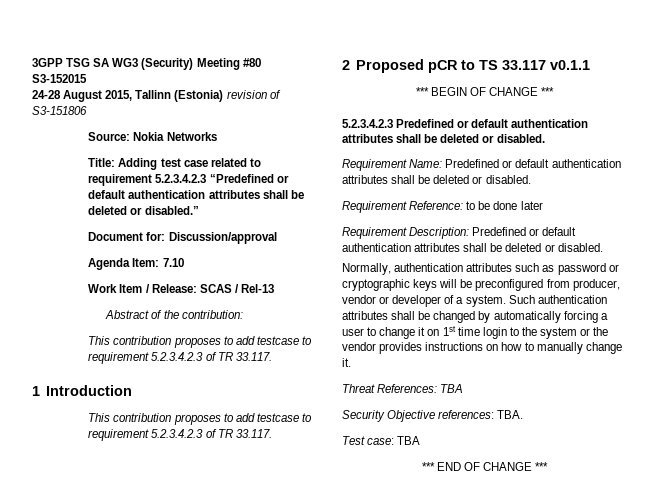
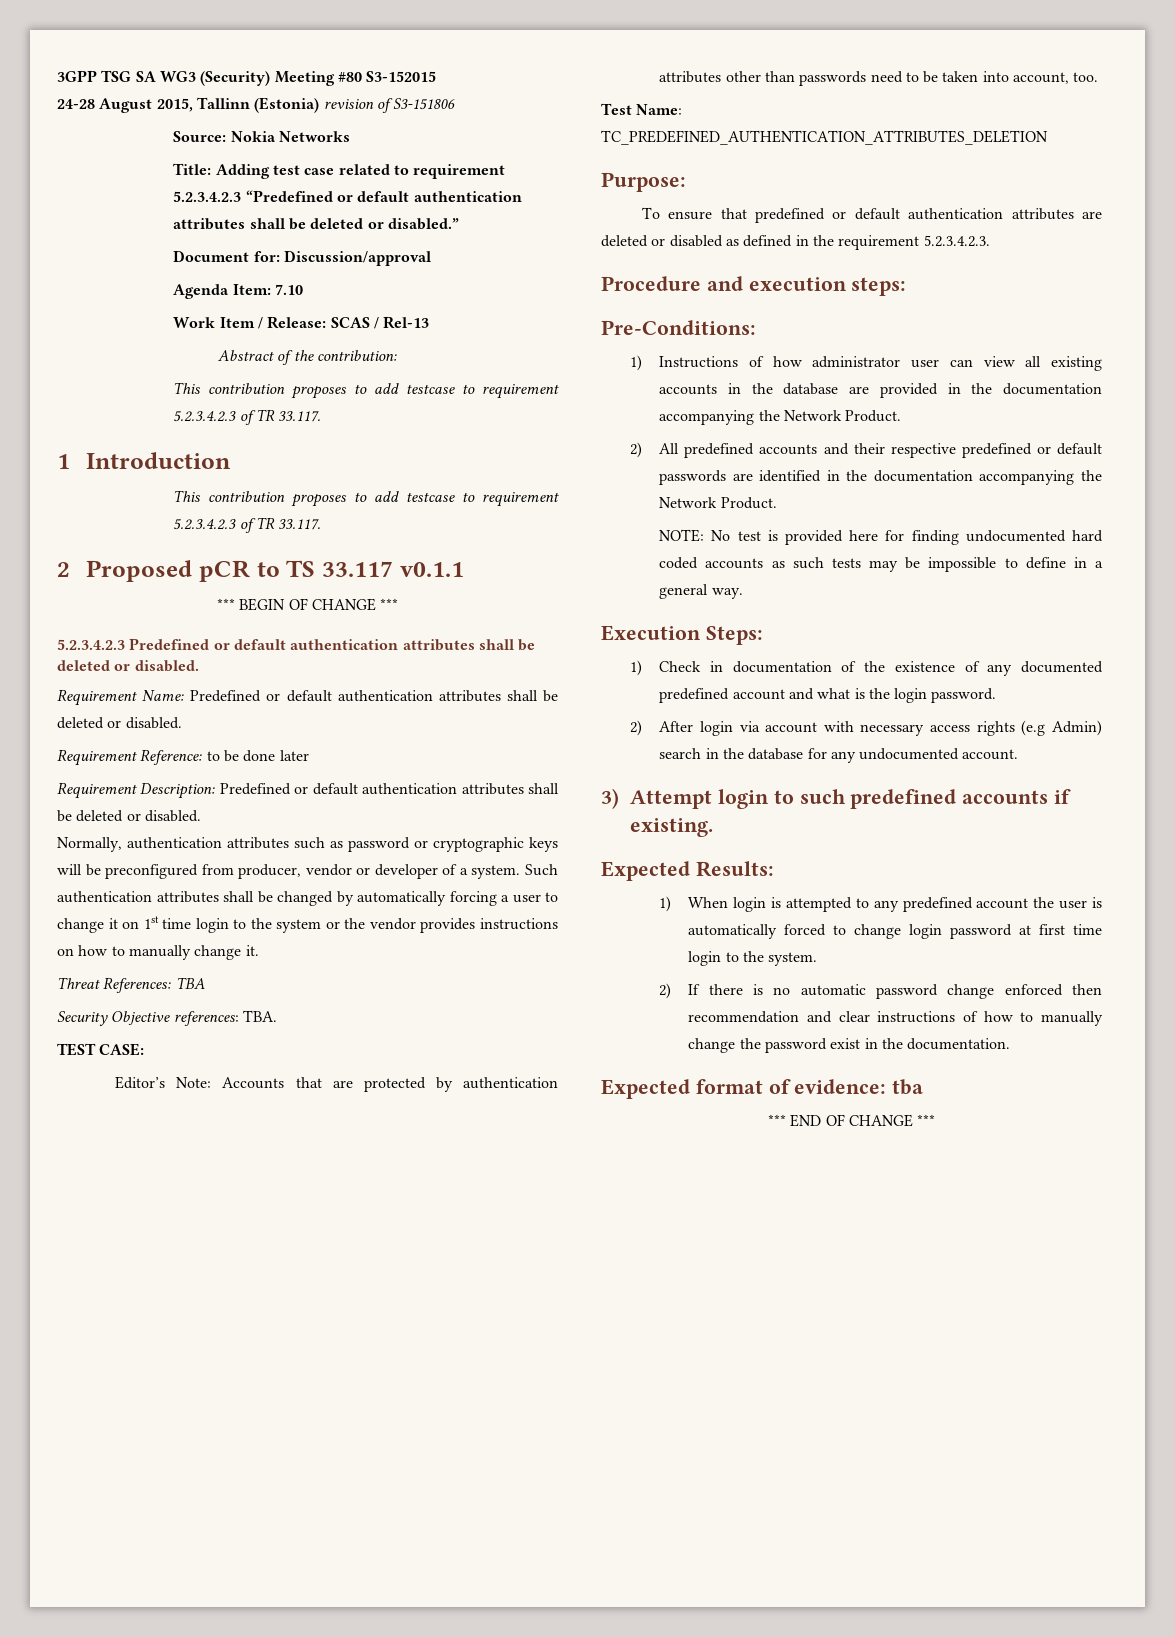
[342,436,421,445] Test case: TBA -> [57,1043,145,1056] [115,1076,558,1092] [659,71,1099,86] [601,103,683,115] [601,130,1048,145] [601,172,686,192] [641,207,1102,223] [601,235,990,250] [601,276,907,296] [601,320,756,335] [630,355,1102,371] [659,383,1102,398] [659,410,902,425] [630,442,1102,458] [659,470,1102,485] [659,497,777,509] [659,529,1103,545] [659,557,1103,572] [659,584,743,599] [601,625,763,645] [630,660,1103,676] [659,688,997,703] [630,720,1102,736] [659,748,1019,763] [601,788,1071,809] [630,818,714,837] [601,861,774,881] [659,896,1102,912] [688,924,1102,939] [688,951,818,966] [659,983,1102,999] [688,1011,1103,1026] [688,1038,1011,1053] [601,1079,924,1099] TEST CASE: // Editor’s Note: Accounts that are protected by authentication attributes other than passwords need to be taken into account, too. // Test Name: TC_PREDEFINED_AUTHENTICATION_ATTRIBUTES_DELETION // Purpose: // To ensure that predefined or default authentication attributes are deleted or disabled as defined in the requirement 5.2.3.4.2.3. // Procedure and execution steps: // Pre-Conditions: // 1) Instructions of how administrator user can view all existing accounts in the database are provided in the documentation accompanying the Network Product. // 2) All predefined accounts and their respective predefined or default passwords are identified in the documentation accompanying the Network Product. // NOTE: No test is provided here for finding undocumented hard coded accounts as such tests may be impossible to define in a general way. // Execution Steps: // 1) Check in documentation of the existence of any documented predefined account and what is the login password. // 2) After login via account with necessary access rights (e.g Admin) search in the database for any undocumented account. // 3) Attempt login to such predefined accounts if existing. // Expected Results: // 1) When login is attempted to any predefined account the user is automatically forced to change login password at first time login to the system. // 2) If there is no automatic password change enforced then recommendation and clear instructions of how to manually change the password exist in the documentation. // Expected format of evidence: tba

